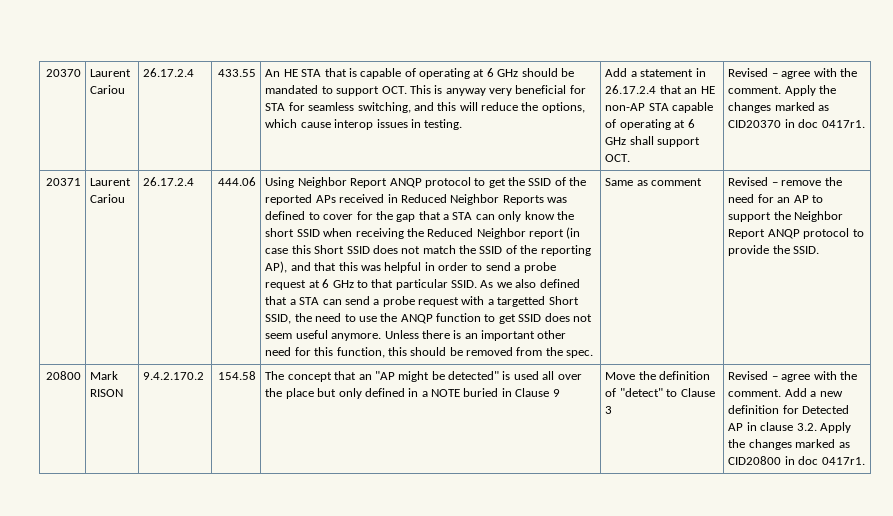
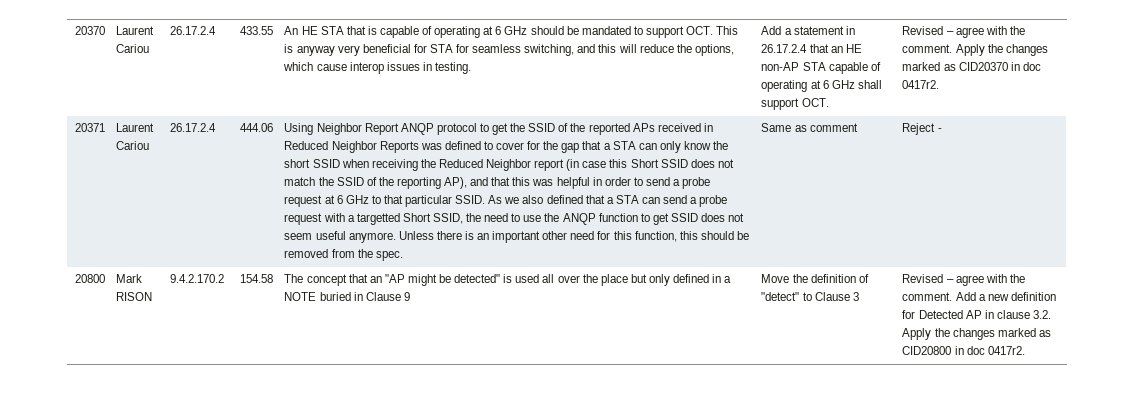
[821,120,865,128] 0417r1. -> [902,80,940,89] 0417r2.
[728,177,842,186] [728,194,823,203] [728,211,844,222] [728,228,864,239] [728,245,820,256] Revised – remove the need for an AP to support the Neighbor Report ANQP protocol to provide the SSID. -> [902,123,942,135] Reject -
[821,457,865,465] 0417r1. -> [987,346,1025,355] 0417r2.

